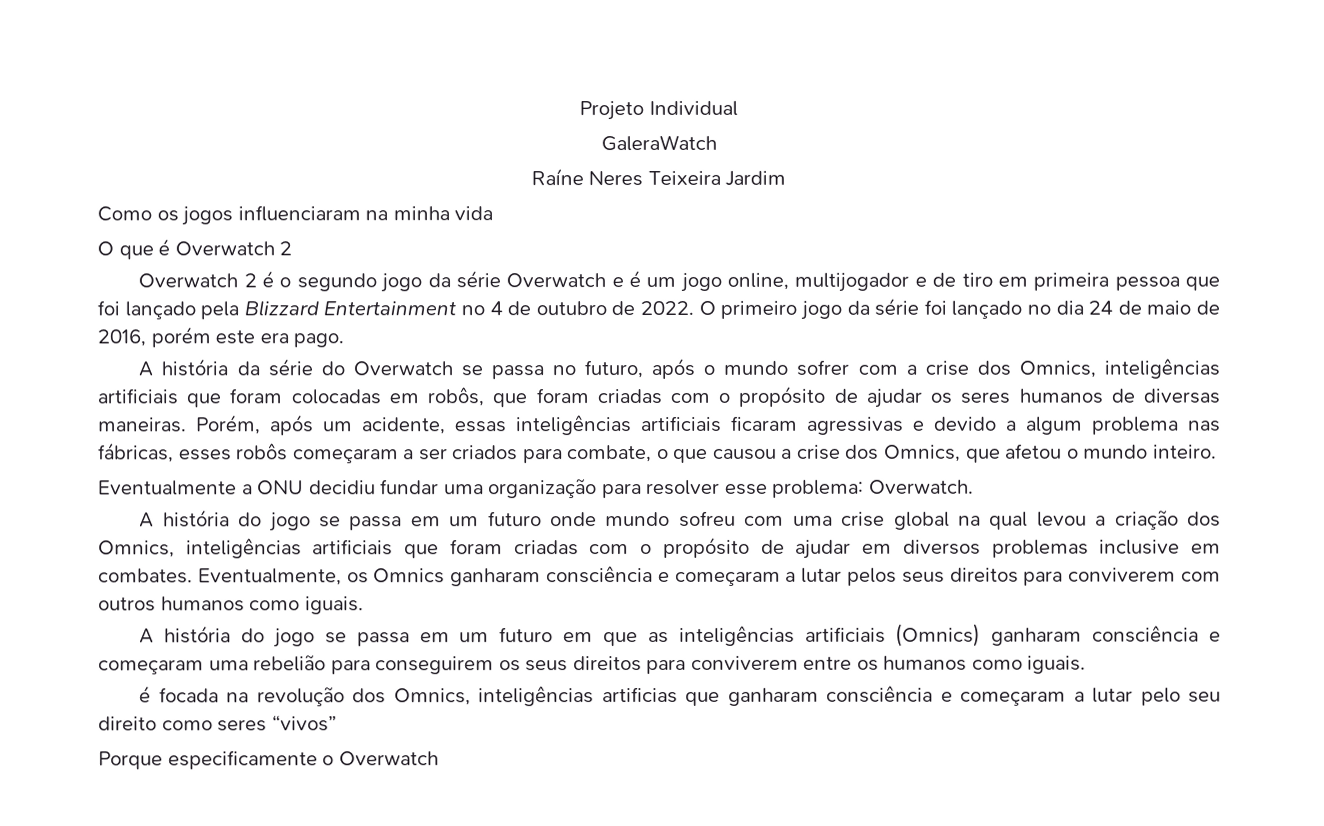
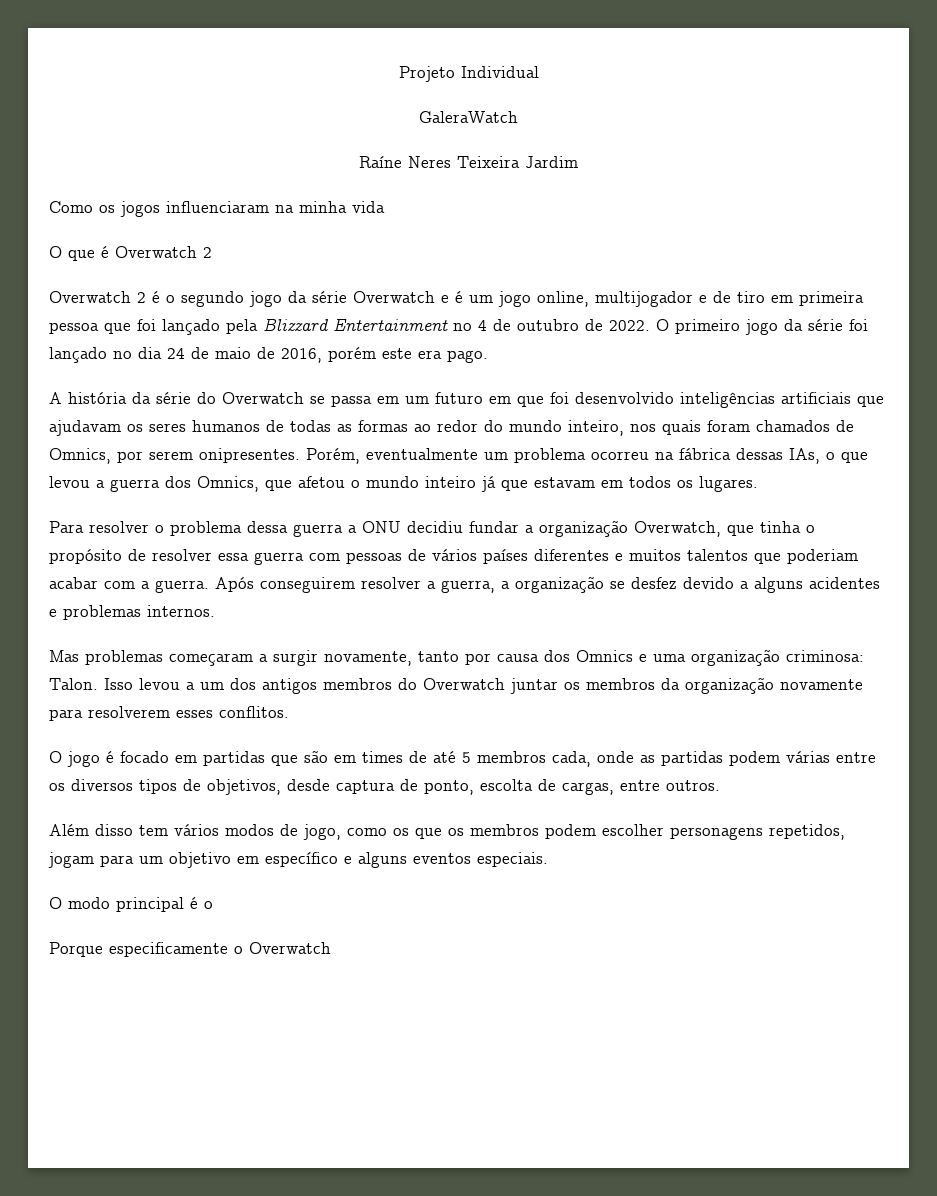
[552,357,1220,380] [97,385,1220,408] [98,414,1221,436] [98,442,841,464] no futuro, após o mundo sofrer com a crise dos Omnics, inteligências artificiais que foram colocadas em robôs, que foram criadas com o propósito de ajudar os seres humanos de diversas maneiras. Porém, após um acidente, essas inteligências artificiais ficaram agressivas e devido a algum problema nas fábricas, esses robôs começaram a ser criados para combate, o que causou a crise -> [377,392,884,408] [49,420,854,436] [49,448,868,464] [49,476,160,492] em um futuro em que foi desenvolvido inteligências artificiais que ajudavam os seres humanos de todas as formas ao redor do mundo inteiro, nos quais foram chamados de Omnics, por serem onipresentes. Porém, eventualmente um problema ocorreu na fábrica dessas IAs, o que levou a guerra
[1152,444,1217,459] [98,479,974,499] [139,509,1222,532] [98,536,1222,559] [98,566,1221,587] [98,596,364,615] [139,623,1221,648] [98,655,1087,675] [139,685,1222,707] [98,715,337,732] inteiro. // Eventualmente a ONU decidiu fundar uma organização para resolver esse problema: Overwatch. // A história do jogo se passa em um futuro onde mundo sofreu com uma crise global na qual levou a criação dos Omnics, inteligências artificiais que foram criadas com o propósito de ajudar em diversos problemas inclusive em combates. Eventualmente, os Omnics ganharam consciência e começaram a lutar pelos seus direitos para conviverem com outros humanos como iguais. // A história do jogo se passa em um futuro em que as inteligências artificiais (Omnics) ganharam consciência e começaram uma rebelião para conseguirem os seus direitos para conviverem entre os humanos como iguais. // é focada na revolução dos Omnics, inteligências artificias que ganharam consciência e começaram a lutar pelo seu direito como seres “vivos” -> [425,476,758,492] [49,520,815,537] [49,549,858,565] [49,576,880,593] [49,605,215,620] [49,649,864,666] [49,677,863,694] [49,706,289,721] [49,750,876,767] [49,779,720,795] [49,824,845,840] [48,852,548,868] [49,897,213,912] inteiro já que estavam em todos os lugares. // Para resolver o problema dessa guerra a ONU decidiu fundar a organização Overwatch, que tinha o propósito de resolver essa guerra com pessoas de vários países diferentes e muitos talentos que poderiam acabar com a guerra. Após conseguirem resolver a guerra, a organização se desfez devido a alguns acidentes e problemas internos. // Mas problemas começaram a surgir novamente, tanto por causa dos Omnics e uma organização criminosa: Talon. Isso levou a um dos antigos membros do Overwatch juntar os membros da organização novamente para resolverem esses conflitos. // O jogo é focado em partidas que são em times de até 5 membros cada, onde as partidas podem várias entre os diversos tipos de objetivos, desde captura de ponto, escolta de cargas, entre outros. // Além disso tem vários modos de jogo, como os que os membros podem escolher personagens repetidos, jogam para um objetivo em específico e alguns eventos especiais. // O modo principal é o

